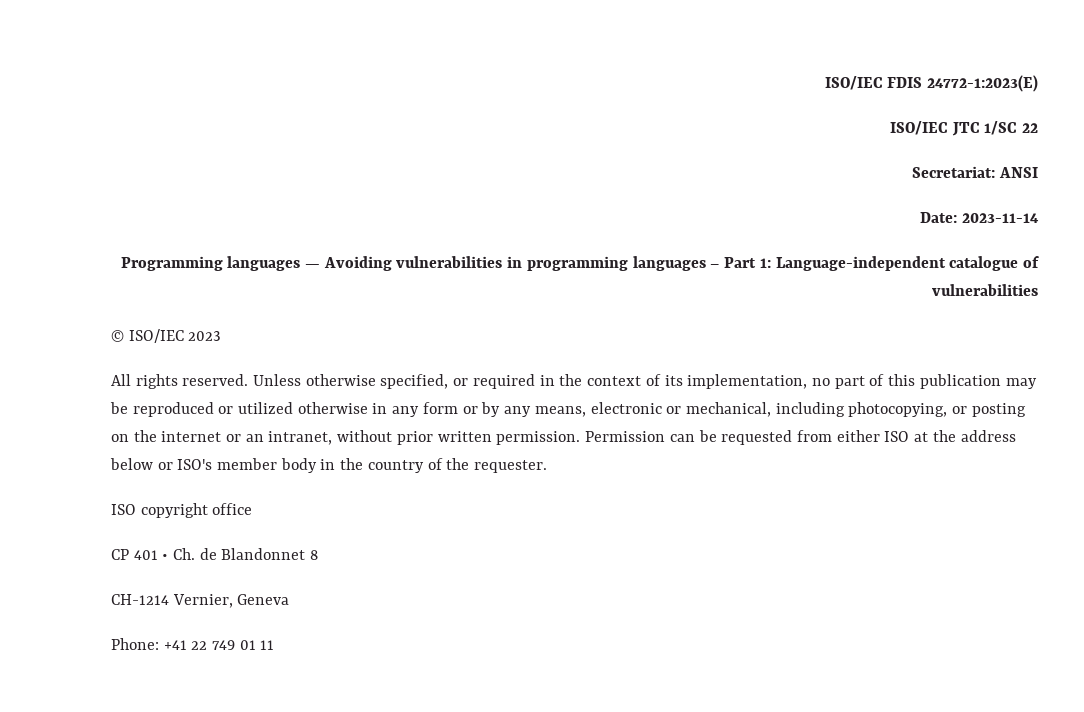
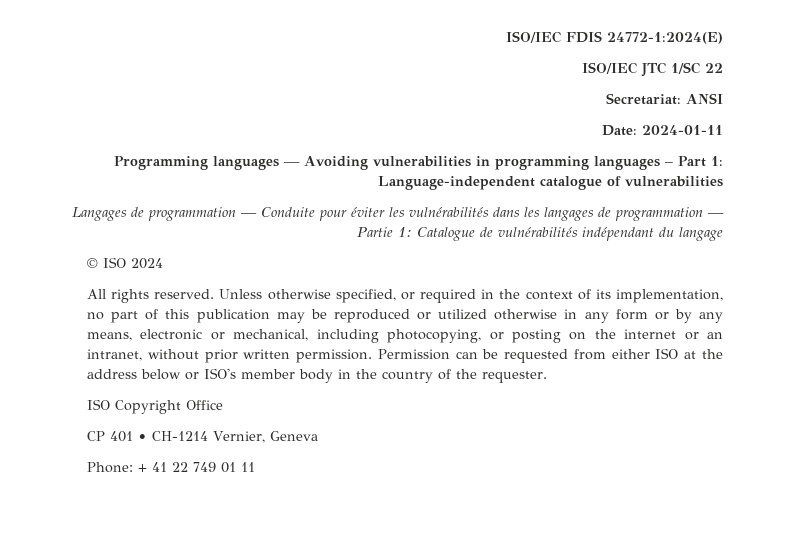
[927,75,1038,92] 24772-1:2023(E) -> [607,32,723,44] 24772-1:2024(E)
[962,213,1039,223] 2023-11-14 -> [642,125,723,135] 2024-01-11
(1038, 290) none -> [72,207,724,221] [357,227,723,241] // Langages de programmation — Conduite pour éviter les vulnérabilités dans les langages de programmation — Partie 1: Catalogue de vulnérabilités indépendant du langage
[128,329,222,343] ISO/IEC 2023 -> [103,257,164,269] ISO 2024
[140,503,253,518] copyright office -> [115,400,224,414] Copyright Office
[173,548,319,560] Ch. de Blandonnet 8 // -> (148, 437) none
[163,640,187,650] +41 -> [138,462,168,472] + 41

